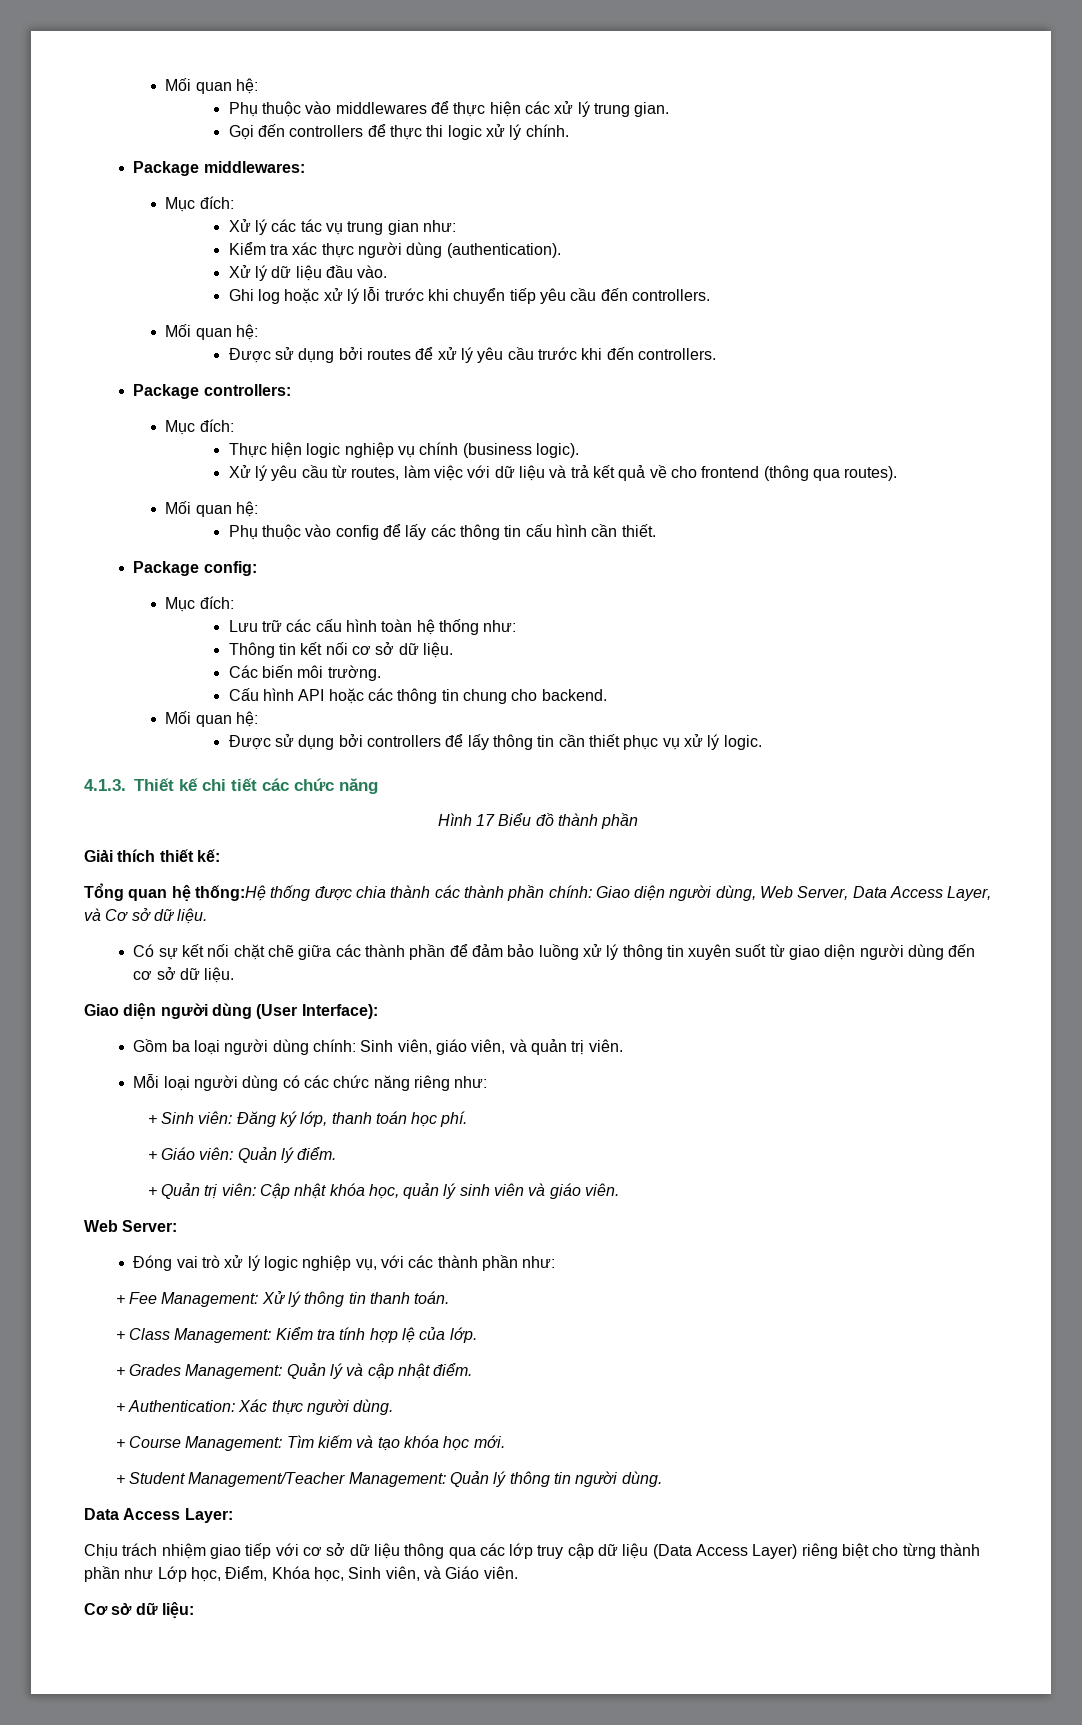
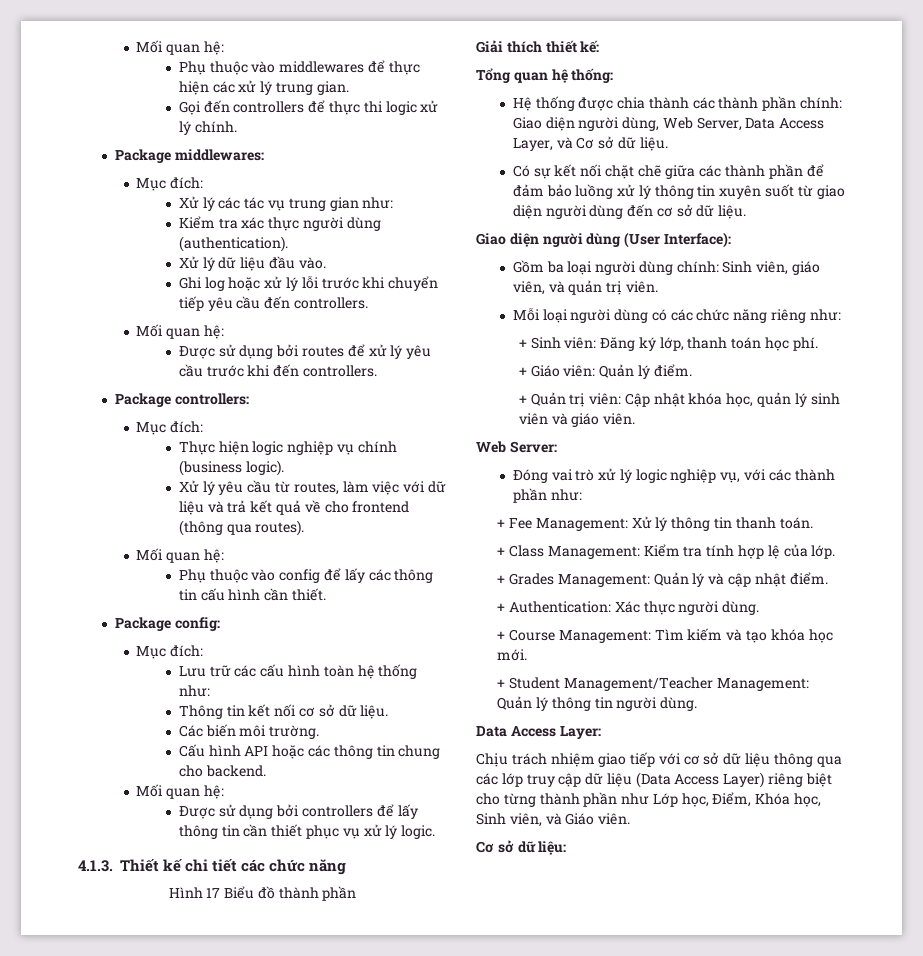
[194,885,266,901] thống:Hệ -> [571,68,614,83] [512,97,532,111] thống: // Hệ

